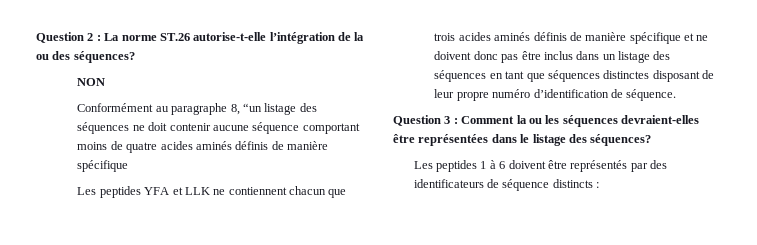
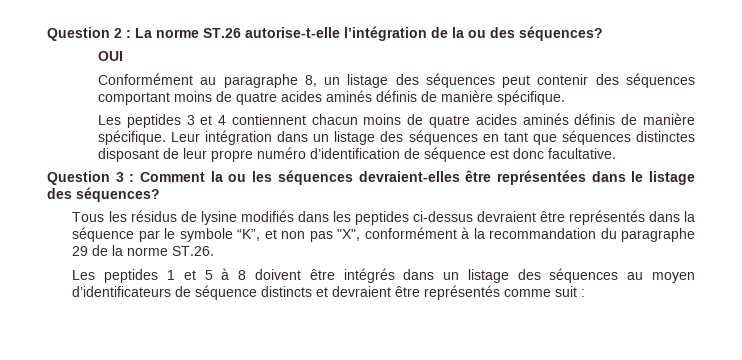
[77,78,106,86] NON -> [97,51,123,61] OUI
[242,103,317,115] [77,122,300,134] “un listage des séquences ne doit contenir aucune séquence -> [324,73,695,88] un listage des séquences peut contenir des séquences
[77,160,129,172] [77,186,347,198] [434,32,709,44] [434,51,573,63] spécifique // Les peptides YFA et LLK ne contiennent chacun que trois acides aminés définis de manière spécifique et ne doivent donc pas être inclus -> [496,90,565,105] [97,113,695,128] [97,130,273,145] spécifique. // Les peptides 3 et 4 contiennent chacun moins de quatre acides aminés définis de manière spécifique. Leur intégration
[626,89,677,101] séquence. -> [423,147,616,162] séquence est donc facultative.
[413,160,668,172] [413,179,593,191] Les peptides 1 à 6 doivent être représentés par des identificateurs de séquence distincts -> [72,210,696,225] [72,227,695,242] [72,245,215,256] [72,268,696,283] [72,285,578,300] Tous les résidus de lysine modifiés dans les peptides ci-dessus devraient être représentés dans la séquence par le symbole “K”, et non pas "X", conformément à la recommandation du paragraphe 29 de la norme ST.26. // Les peptides 1 et 5 à 8 doivent être intégrés dans un listage des séquences au moyen d’identificateurs de séquence distincts et devraient être représentés comme suit

